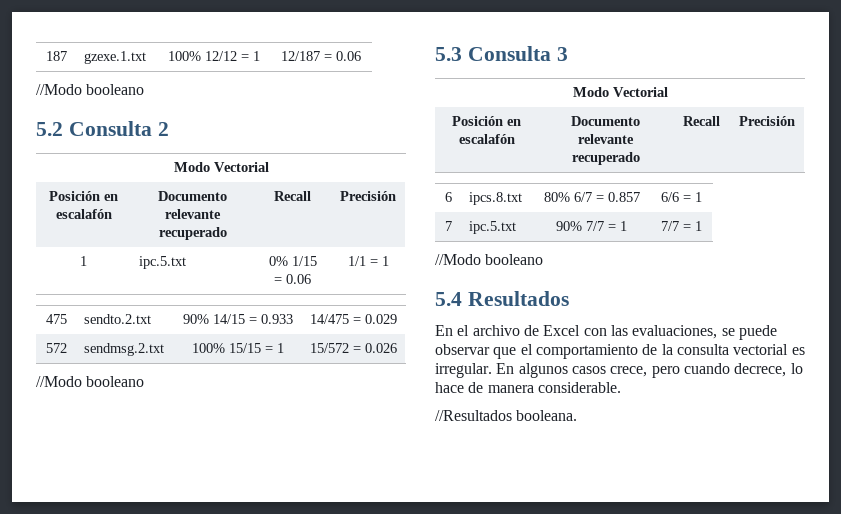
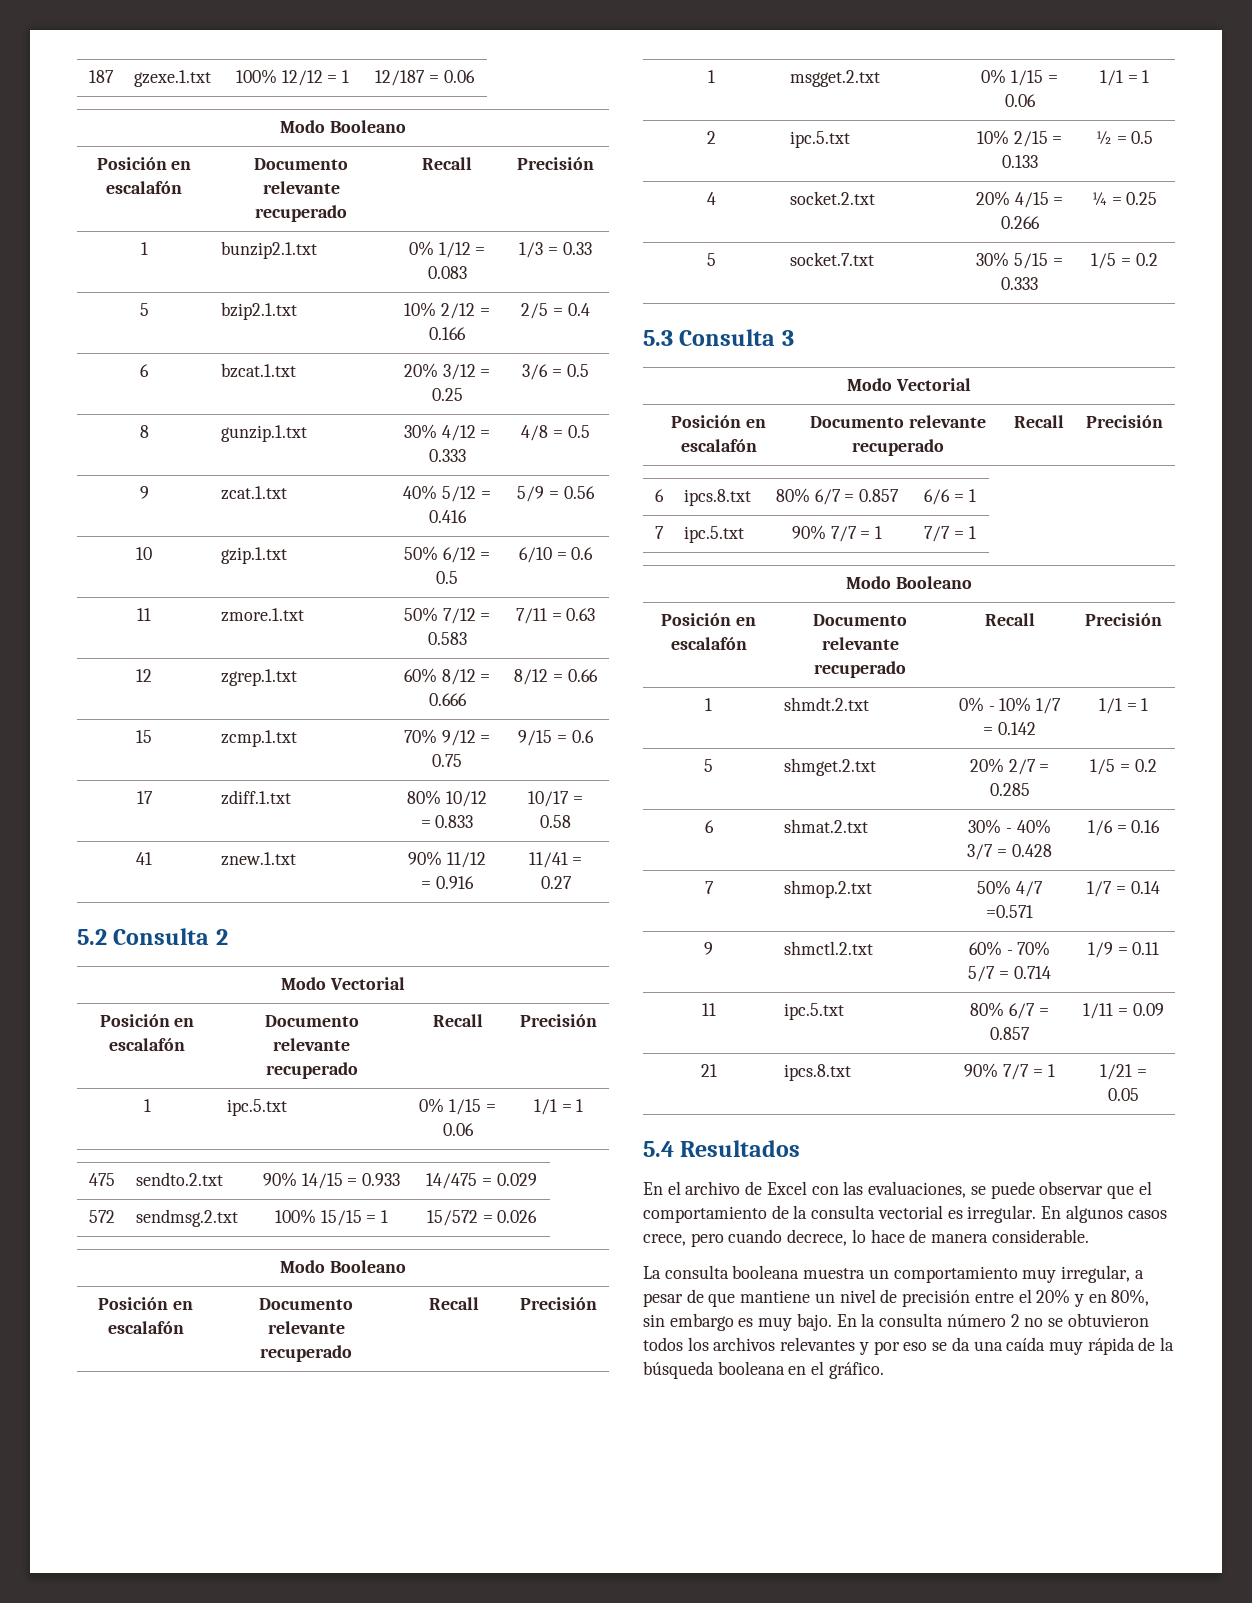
[36,84,145,95] // //Modo booleano -> [280,120,406,133] [96,157,192,170] [106,181,182,194] [254,158,348,170] [262,181,340,194] [255,205,347,222] [422,157,472,170] [517,157,594,170] [140,242,148,255] [220,241,317,259] [408,241,486,258] [427,266,467,279] [519,242,592,258] [139,303,149,316] [220,302,297,320] [404,302,490,319] [429,327,466,340] [521,303,590,319] [140,364,149,377] [220,363,296,378] [403,363,491,380] [431,388,463,401] [522,364,589,380] [139,425,149,438] [220,425,307,442] [403,424,491,441] [428,449,466,462] [521,425,590,441] [139,486,149,499] [220,486,287,500] [403,485,491,502] [428,510,467,523] [517,486,595,502] [136,547,152,560] [220,547,287,564] [403,546,491,563] [436,571,458,584] [518,547,594,563] [137,608,151,621] [220,608,304,622] [403,607,491,624] [427,632,467,645] [515,608,596,624] [136,669,152,682] [220,669,297,686] [403,668,491,685] [428,693,467,706] [514,669,598,685] [136,730,152,743] [220,730,297,747] [403,729,491,746] [432,754,462,767] [518,730,594,746] [136,791,153,804] [220,790,291,805] [407,790,487,807] [420,815,474,828] [528,791,583,807] [540,815,571,828] [136,852,152,865] [220,852,296,866] [408,851,486,868] [421,876,474,889] [528,852,583,868] [540,876,572,889] // Modo Booleano // Posición en escalafón | Documento relevante recuperado | Recall | Precisión // 1 | bunzip2.1.txt | 0% 1/12 = 0.083 | 1/3 = 0.33 // 5 | bzip2.1.txt | 10% 2/12 = 0.166 | 2/5 = 0.4 // 6 | bzcat.1.txt | 20% 3/12 = 0.25 | 3/6 = 0.5 // 8 | gunzip.1.txt | 30% 4/12 = 0.333 | 4/8 = 0.5 // 9 | zcat.1.txt | 40% 5/12 = 0.416 | 5/9 = 0.56 // 10 | gzip.1.txt | 50% 6/12 = 0.5 | 6/10 = 0.6 // 11 | zmore.1.txt | 50% 7/12 = 0.583 | 7/11 = 0.63 // 12 | zgrep.1.txt | 60% 8/12 = 0.666 | 8/12 = 0.66 // 15 | zcmp.1.txt | 70% 9/12 = 0.75 | 9/15 = 0.6 // 17 | zdiff.1.txt | 80% 10/12 = 0.833 | 10/17 = 0.58 // 41 | znew.1.txt | 90% 11/12 = 0.916 | 11/41 = 0.27
[36,376,145,387] // //Modo booleano -> [280,1260,406,1273] [98,1297,193,1310] [107,1321,184,1334] [259,1298,353,1310] [267,1321,345,1334] [260,1345,352,1362] [428,1297,479,1310] [520,1297,597,1310] [708,70,715,83] [789,70,880,87] [981,69,1058,86] [1004,94,1036,107] [1099,70,1150,86] [707,131,716,144] [789,131,850,148] [976,130,1063,147] [1001,155,1038,168] [1095,131,1154,144] [707,192,716,205] [789,191,875,205] [975,191,1064,208] [1000,216,1040,229] [1091,192,1158,205] [707,253,716,266] [789,252,874,266] [976,252,1063,269] [1001,277,1038,290] [1091,253,1158,269] // Modo Booleano // Posición en escalafón | Documento relevante recuperado | Recall | Precisión // 1 | msgget.2.txt | 0% 1/15 = 0.06 | 1/1 = 1 // 2 | ipc.5.txt | 10% 2/15 = 0.133 | ½ = 0.5 // 4 | socket.2.txt | 20% 4/15 = 0.266 | ¼ = 0.25 // 5 | socket.7.txt | 30% 5/15 = 0.333 | 1/5 = 0.2
[435,254,544,265] // //Modo booleano -> [846,576,972,589] [661,613,756,626] [670,637,747,650] [813,614,907,626] [821,637,899,650] [814,661,906,678] [984,613,1035,626] [1085,613,1162,626] [705,698,712,711] [783,697,869,711] [958,697,1062,714] [983,722,1036,735] [1098,698,1149,714] [704,759,713,772] [783,758,876,776] [969,758,1050,775] [989,783,1030,796] [1090,759,1157,775] [704,820,714,833] [783,819,868,833] [968,819,1051,834] [967,844,1052,860] [1087,820,1161,836] [704,881,714,894] [783,880,872,898] [977,880,1043,897] [986,905,1033,918] [1087,881,1160,897] [704,942,713,955] [783,941,873,955] [968,941,1051,956] [968,966,1051,982] [1087,942,1160,958] [701,1003,716,1016] [783,1003,844,1020] [970,1002,1049,1019] [990,1027,1030,1040] [1083,1003,1164,1019] [700,1064,717,1077] [783,1064,851,1081] [964,1063,1055,1080] [1100,1064,1147,1080] [1108,1088,1139,1101] // Modo Booleano // Posición en escalafón | Documento relevante recuperado | Recall | Precisión // 1 | shmdt.2.txt | 0% - 10% 1/7 = 0.142 | 1/1 = 1 // 5 | shmget.2.txt | 20% 2/7 = 0.285 | 1/5 = 0.2 // 6 | shmat.2.txt | 30% - 40% 3/7 = 0.428 | 1/6 = 0.16 // 7 | shmop.2.txt | 50% 4/7 =0.571 | 1/7 = 0.14 // 9 | shmctl.2.txt | 60% - 70% 5/7 = 0.714 | 1/9 = 0.11 // 11 | ipc.5.txt | 80% 6/7 = 0.857 | 1/11 = 0.09 // 21 | ipcs.8.txt | 90% 7/7 = 1 | 1/21 = 0.05
[435,410,578,421] //Resultados booleana. -> [643,1265,1144,1283] [643,1289,1150,1307] [643,1313,1149,1331] [643,1337,1175,1355] [643,1361,884,1379] La consulta booleana muestra un comportamiento muy irregular, a pesar de que mantiene un nivel de precisión entre el 20% y en 80%, sin embargo es muy bajo. En la consulta número 2 no se obtuvieron todos los archivos relevantes y por eso se da una caída muy rápida de la búsqueda booleana en el gráfico.

